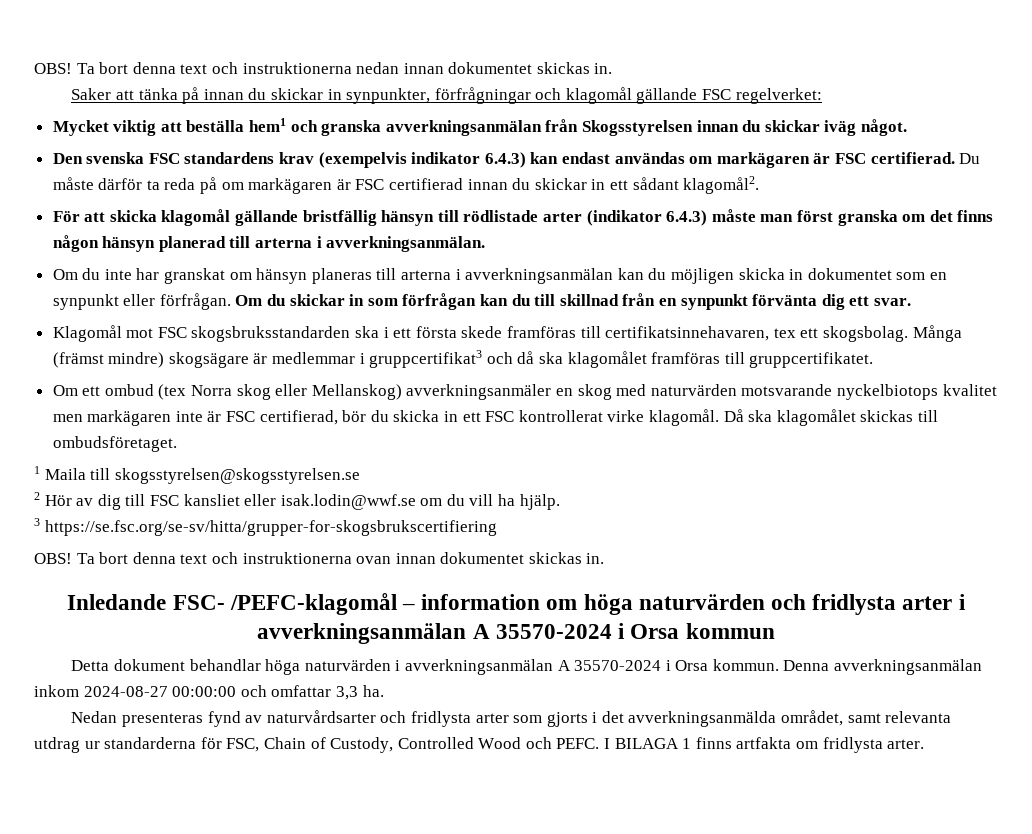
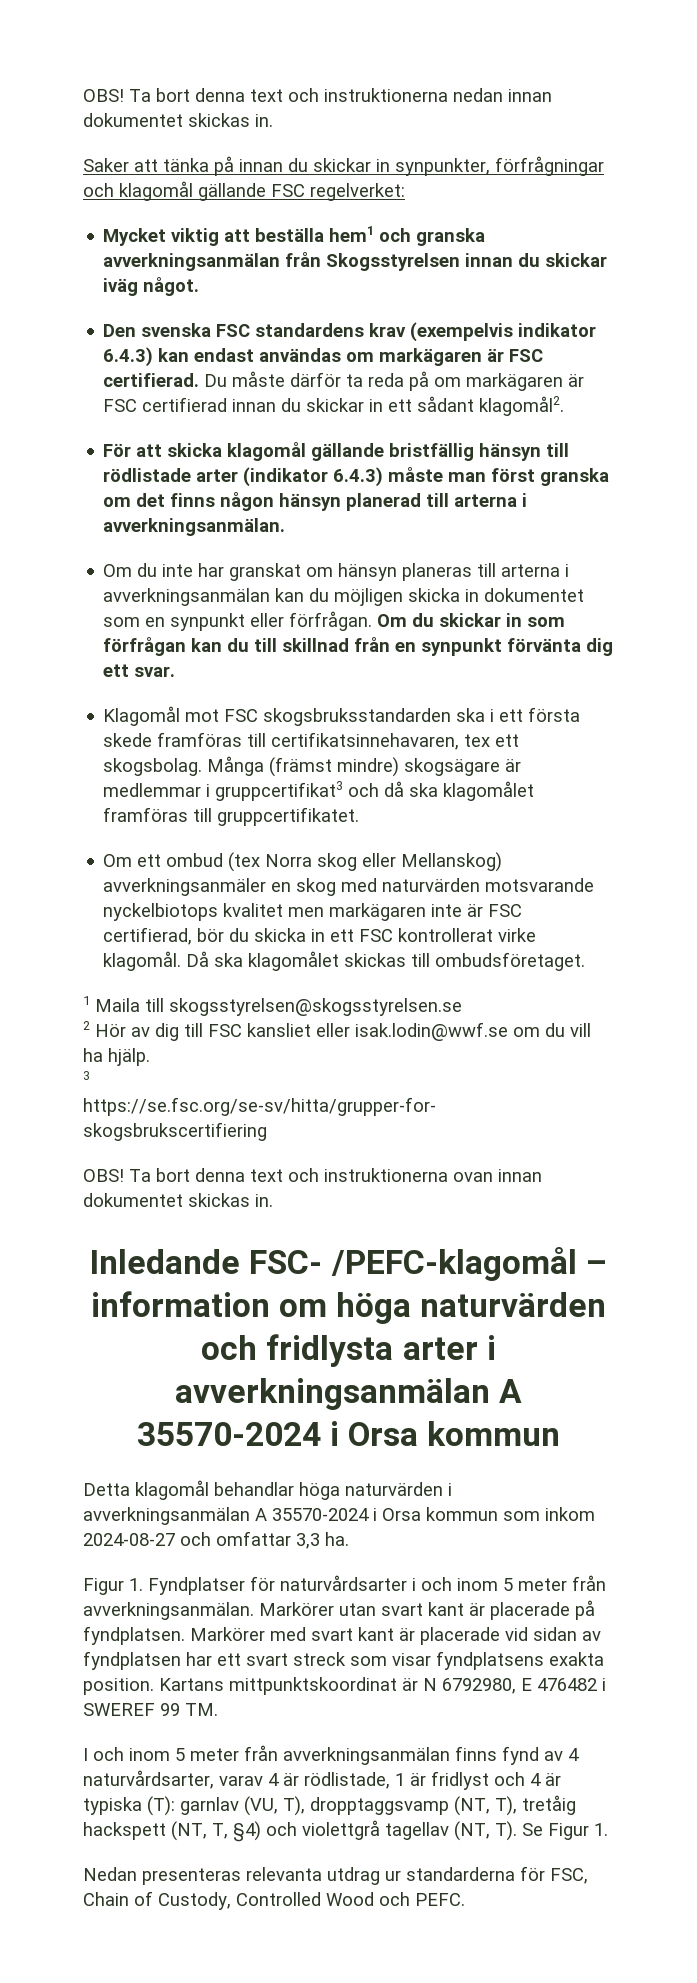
[113,659,185,671] dokument -> [135,1480,209,1500] klagomål
[712,659,983,675] kommun. Denna avverkningsanmälan -> [426,1507,540,1521] kommun som
[172,686,237,697] 00:00:00 -> (175, 1539) none
[71,710,881,727] Nedan presenteras fynd av naturvårdsarter och fridlysta arter som gjorts i det avverkningsanmälda området, samt -> [83,1575,606,1595] [83,1600,595,1620] [83,1626,601,1645] [83,1651,604,1670] [83,1677,606,1695] [83,1703,218,1716] [83,1745,579,1765] [83,1770,561,1790] [83,1795,576,1816] [83,1820,608,1842] [83,1867,241,1885] Figur 1. Fyndplatser för naturvårdsarter i och inom 5 meter från avverkningsanmälan. Markörer utan svart kant är placerade på fyndplatsen. Markörer med svart kant är placerade vid sidan av fyndplatsen har ett svart streck som visar fyndplatsens exakta position. Kartans mittpunktskoordinat är N 6792980, E 476482 i SWEREF 99 TM. // I och inom 5 meter från avverkningsanmälan finns fynd av 4 naturvårdsarter, varav 4 är rödlistade, 1 är fridlyst och 4 är typiska (T): garnlav (VU, T), dropptaggsvamp (NT, T), tretåig hackspett (NT, T, §4) och violettgrå tagellav (NT, T). Se Figur 1. // Nedan presenteras
[604,737,925,753] I BILAGA 1 finns artfakta om fridlysta arter. -> (465, 1899) none

